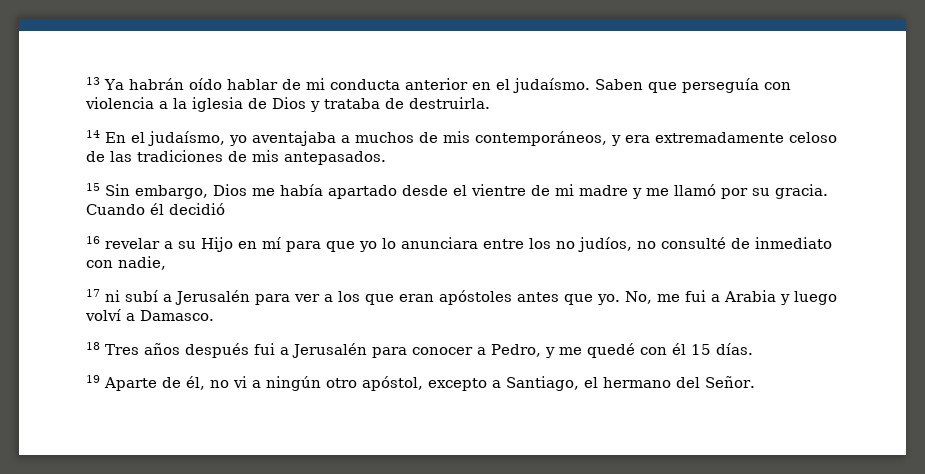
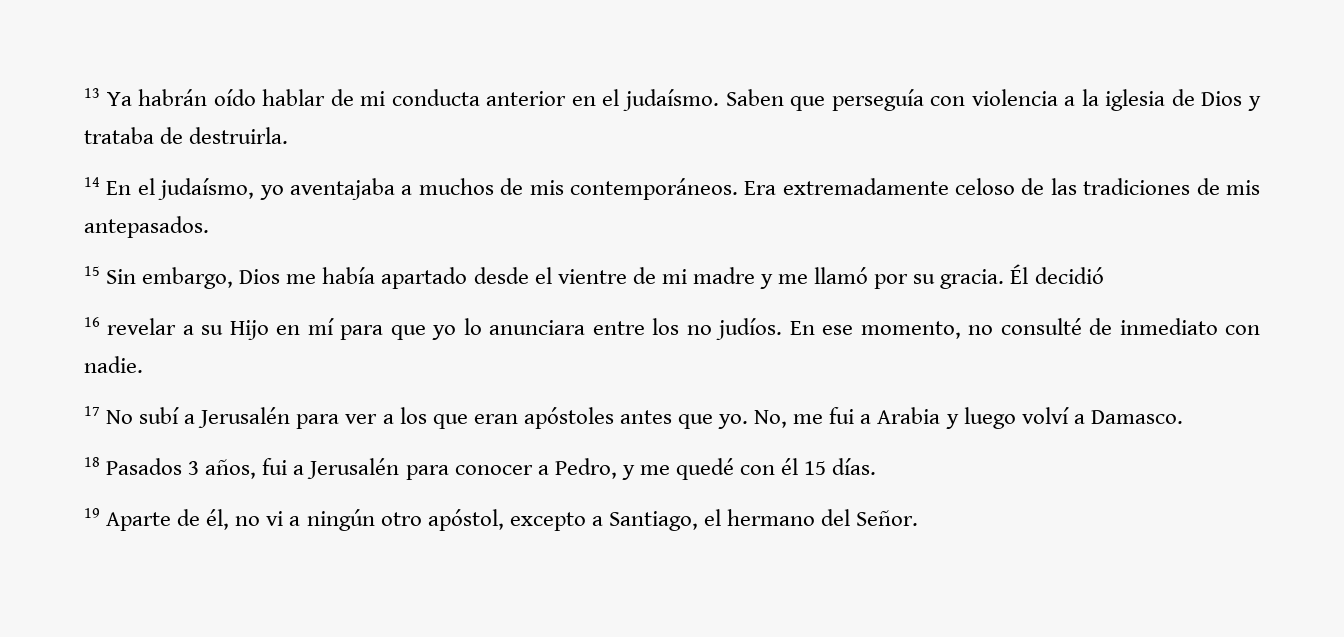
[475,131,650,146] contemporáneos, y era -> [569,178,777,200] contemporáneos. Era
[86,203,164,215] Cuando él -> [1010,264,1029,284] Él
[578,237,632,252] judíos, -> [716,318,961,340] judíos. En ese momento,
[118,256,166,270] nadie, -> [84,356,143,373] nadie.
[105,290,120,302] ni -> [106,410,134,424] No
[105,343,249,358] Tres años después -> [106,458,257,479] Pasados 3 años,

